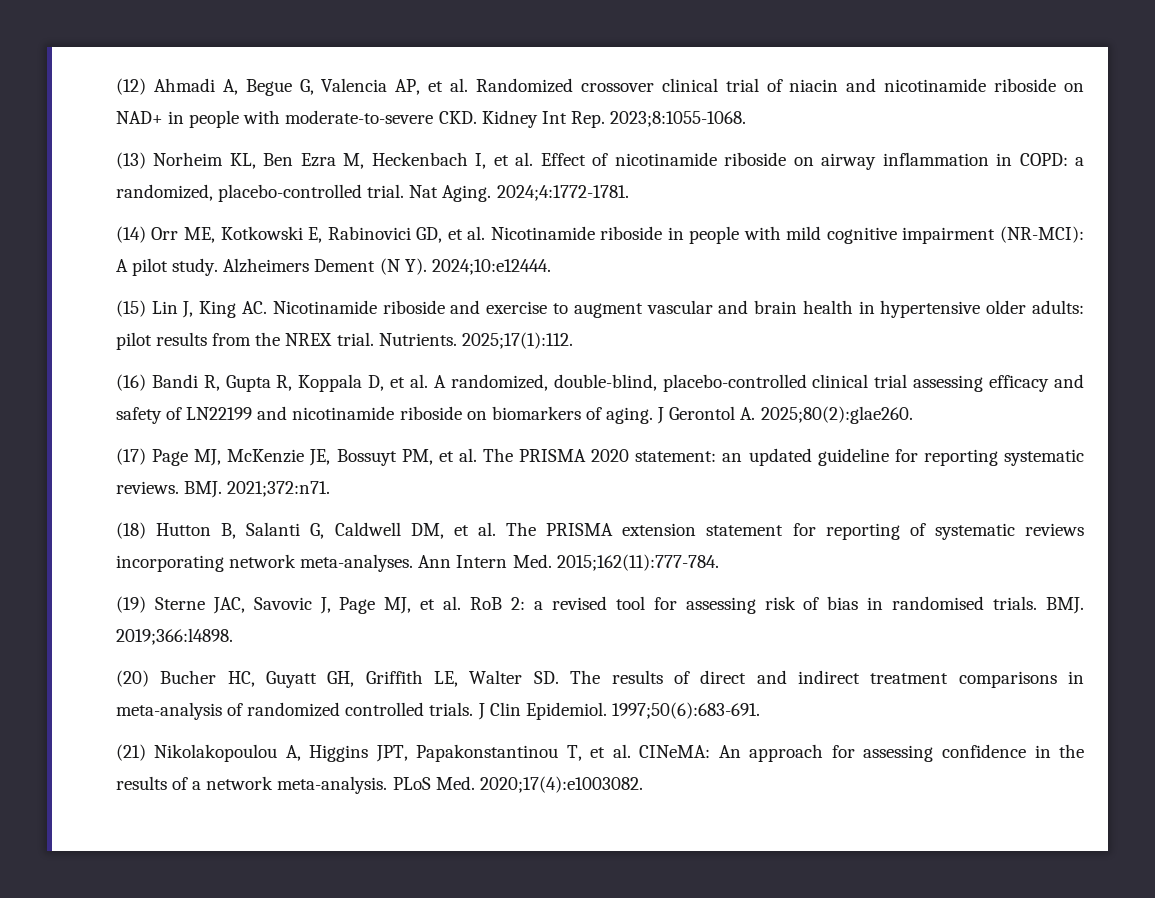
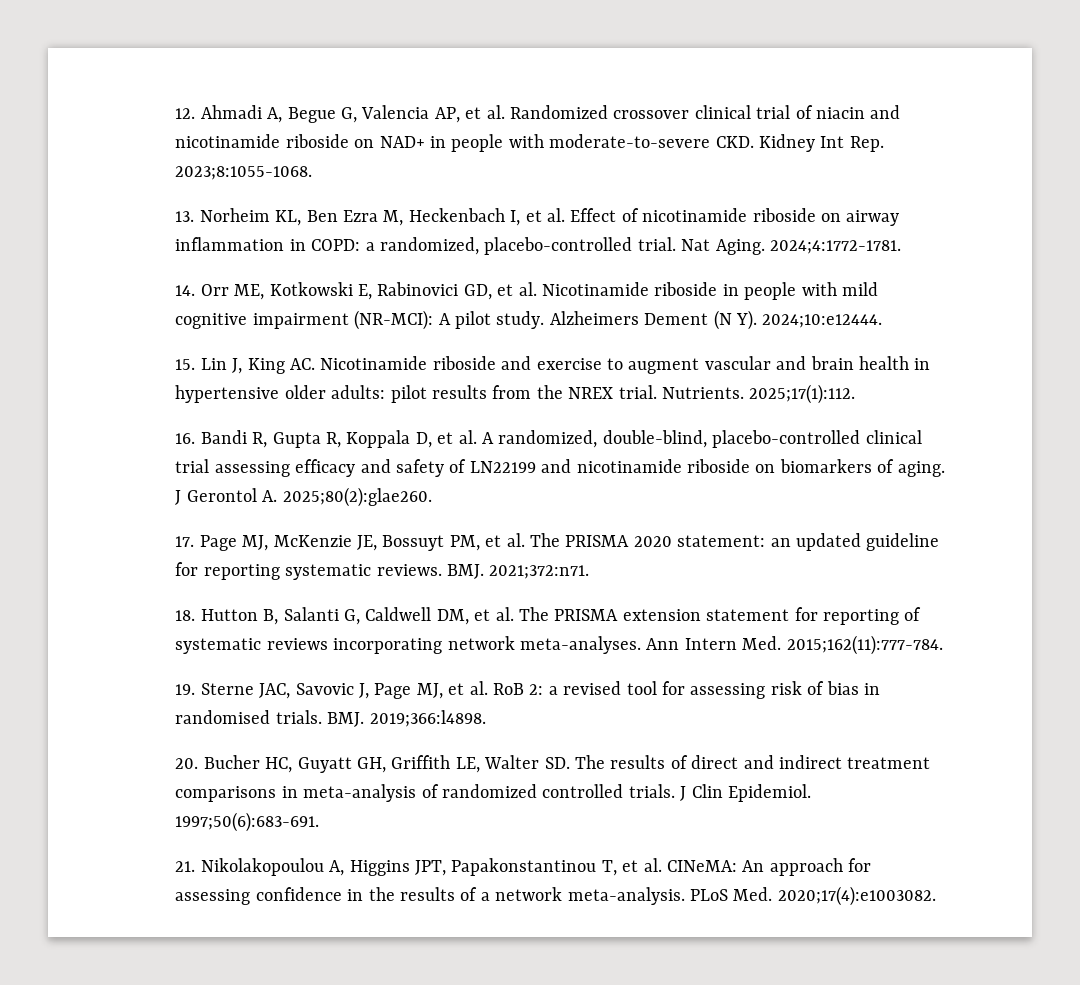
[115,78,146,95] (12) -> [175,108,196,119] 12.
[115,152,146,169] (13) -> [175,211,195,222] 13.
[115,226,146,243] (14) -> [175,285,196,296] 14.
[115,300,146,317] (15) -> [175,359,196,370] 15.
[115,374,146,391] (16) -> [175,433,196,444] 16.
[115,448,146,465] (17) -> [175,536,195,547] 17.
[115,522,146,539] (18) -> [175,610,196,621] 18.
[115,596,146,613] (19) -> [175,684,196,695] 19.
[115,670,149,687] (20) -> [175,758,199,769] 20.
[115,744,146,761] (21) -> [175,861,196,872] 21.

